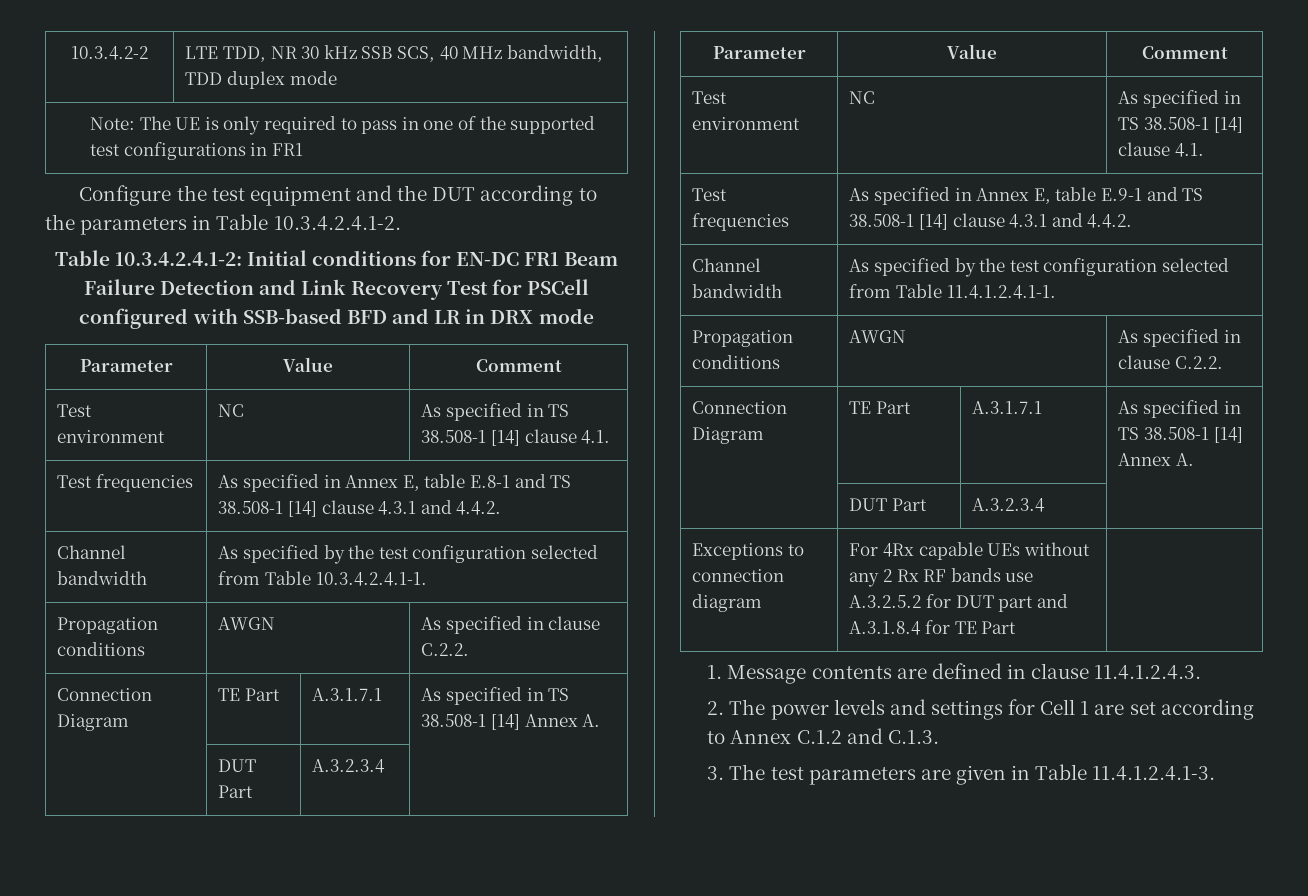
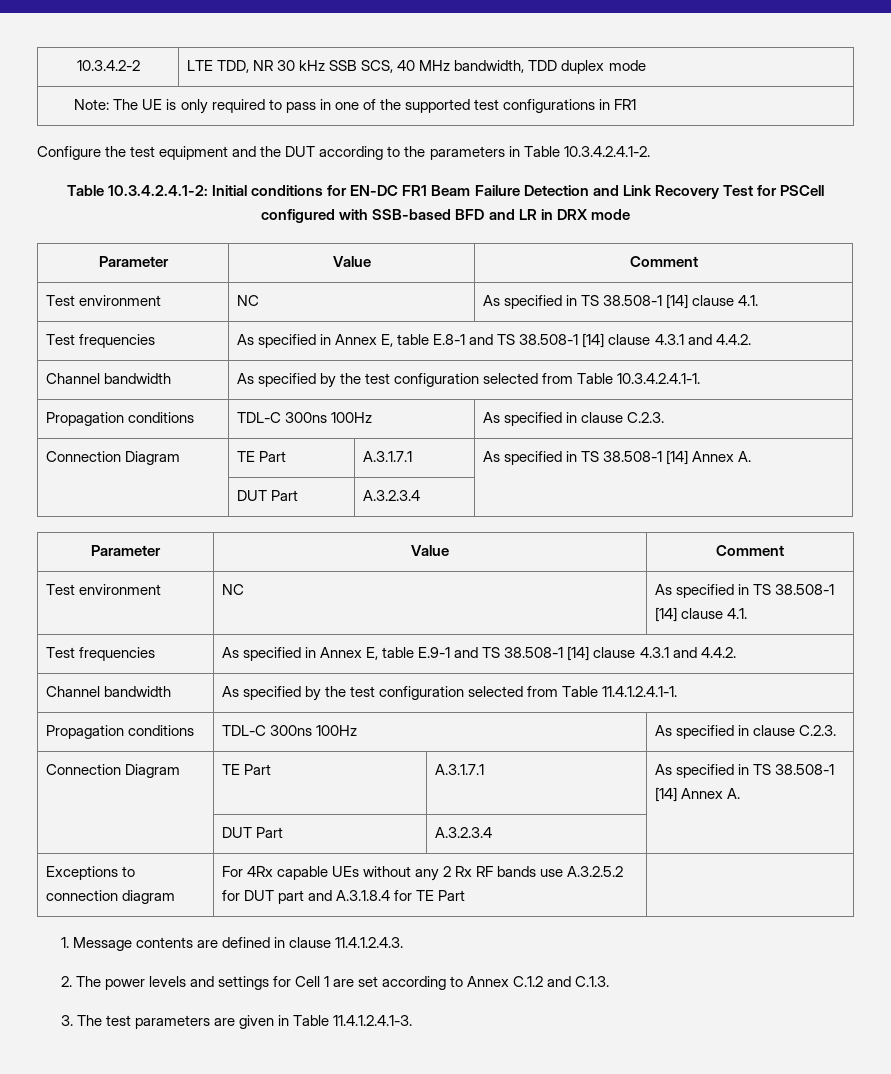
[218,617,276,630] [421,616,601,634] [421,643,470,656] AWGN | As specified in clause C.2.2. -> [236,412,373,423] [482,412,665,426] TDL-C 300ns 100Hz | As specified in clause C.2.3.
[849,330,907,343] [1118,329,1241,347] [1118,355,1224,369] AWGN | As specified in clause C.2.2. -> [221,725,358,736] [654,725,837,739] TDL-C 300ns 100Hz | As specified in clause C.2.3.

